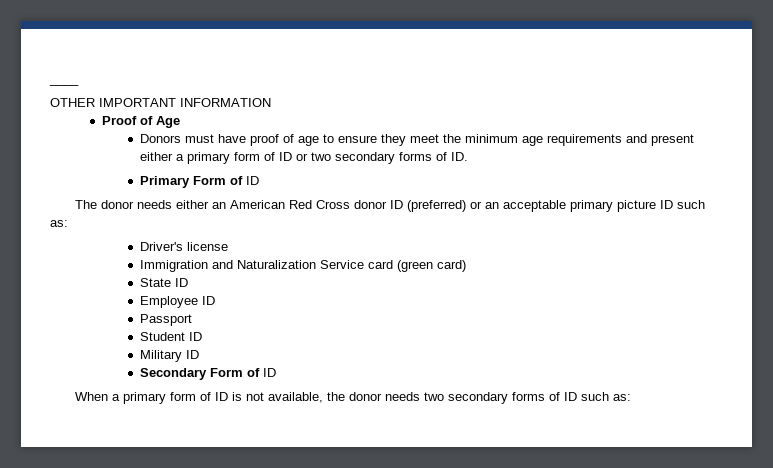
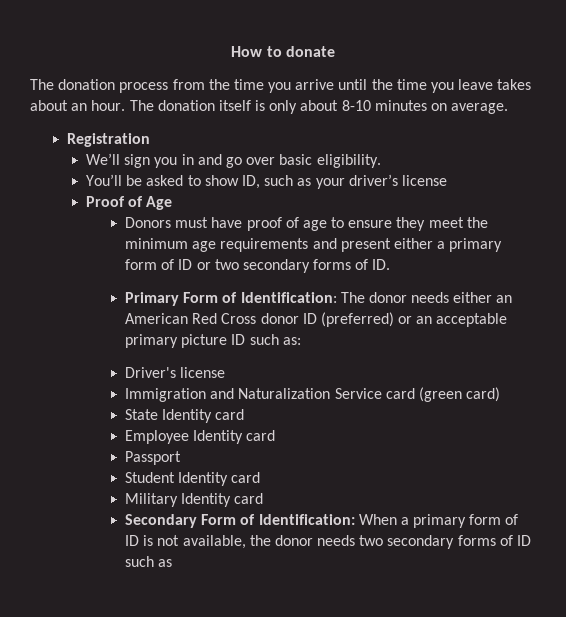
[49,83,79,86] [50,98,271,107] ____ // OTHER IMPORTANT INFORMATION -> [231,46,335,57] [30,79,532,93] [30,100,509,114] [66,133,150,147] [86,153,381,168] [86,174,447,189] How to donate // The donation process from the time you arrive until the time you leave takes about an hour. The donation itself is only about 8-10 minutes on average. // Registration // We’ll sign you in and go over basic eligibility. // You’ll be asked to show ID, such as your driver’s license
[245,176,259,185] ID // -> [240,292,337,303] Identification:
[174,278,188,287] ID -> [162,409,245,423] Identity card
[201,296,215,305] ID -> [193,430,276,444] Identity card
[188,332,202,341] ID -> [178,472,261,486] Identity card
[185,350,199,359] ID -> [181,493,264,507] Identity card
[262,368,276,377] ID // -> [258,514,355,525] Identification:
[612,394,631,401] as: -> [158,559,173,567] as

